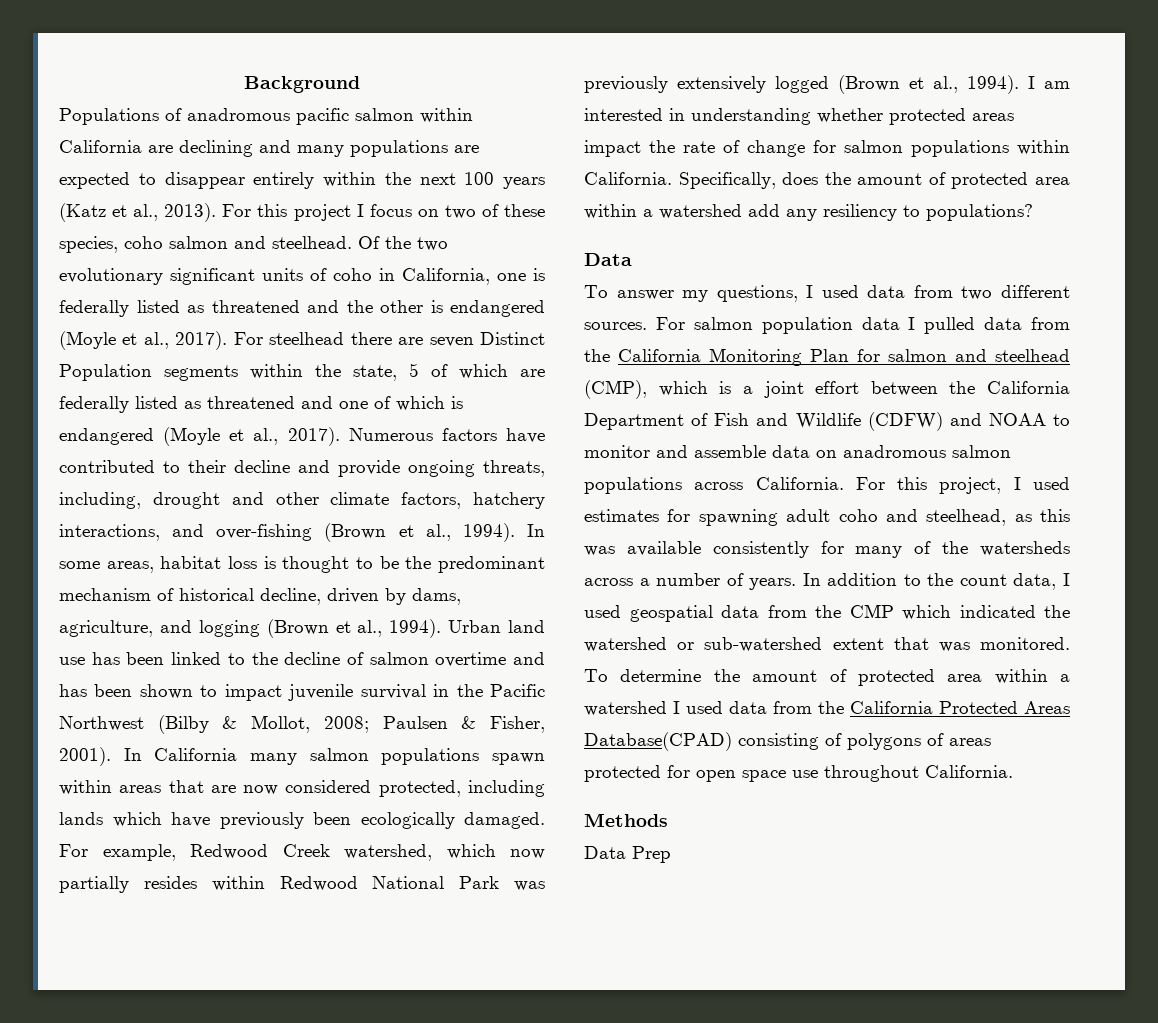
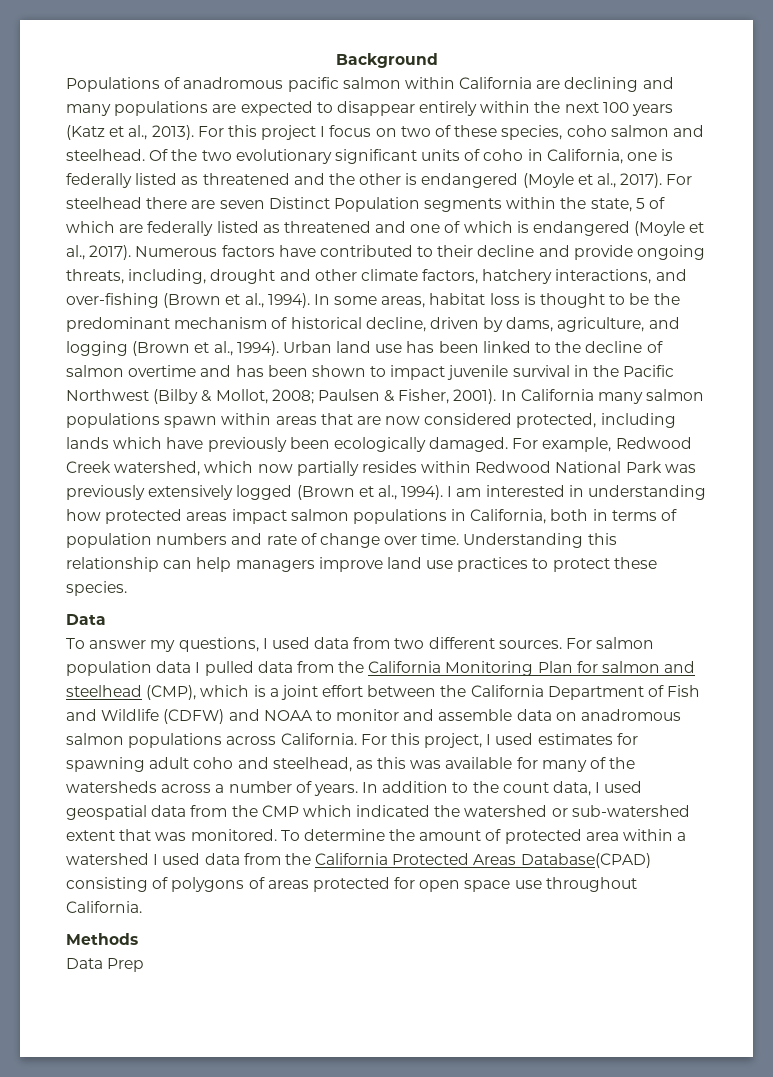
[817,108,883,123] whether -> [66,509,101,521] how
[649,140,1070,157] [584,172,1070,189] [584,204,1033,221] the rate of change for salmon populations within California. Specifically, does the amount of protected area within a watershed add any resiliency to populations? -> [290,509,678,524] [66,533,617,548] [66,557,657,572] [66,581,127,596] salmon populations in California, both in terms of population numbers and rate of change over time. Understanding this relationship can help managers improve land use practices to protect these species.
[712,541,809,558] consistently -> (513, 763) none

